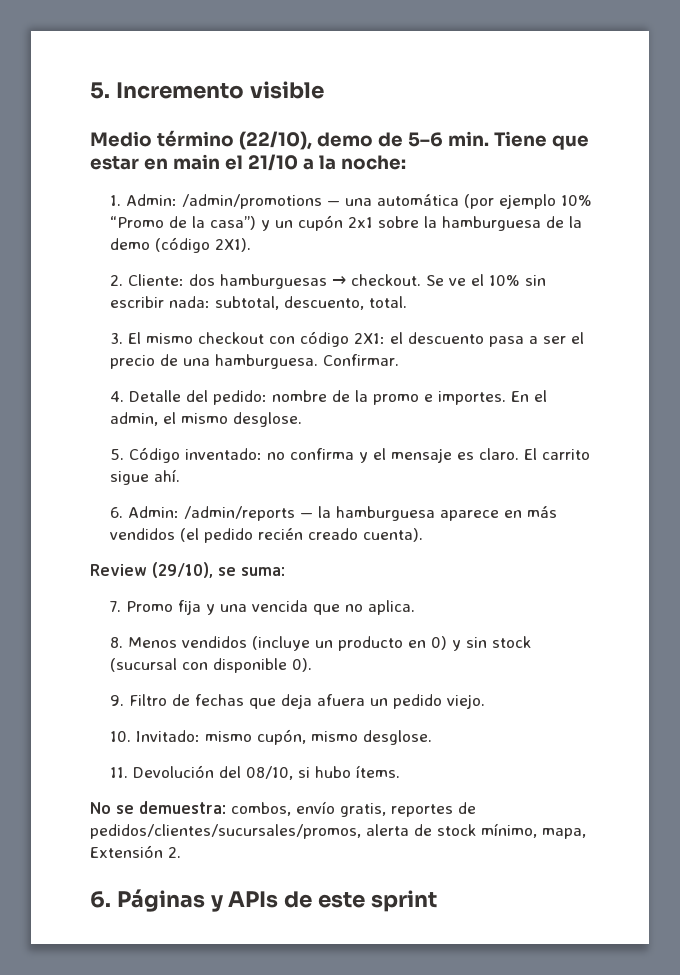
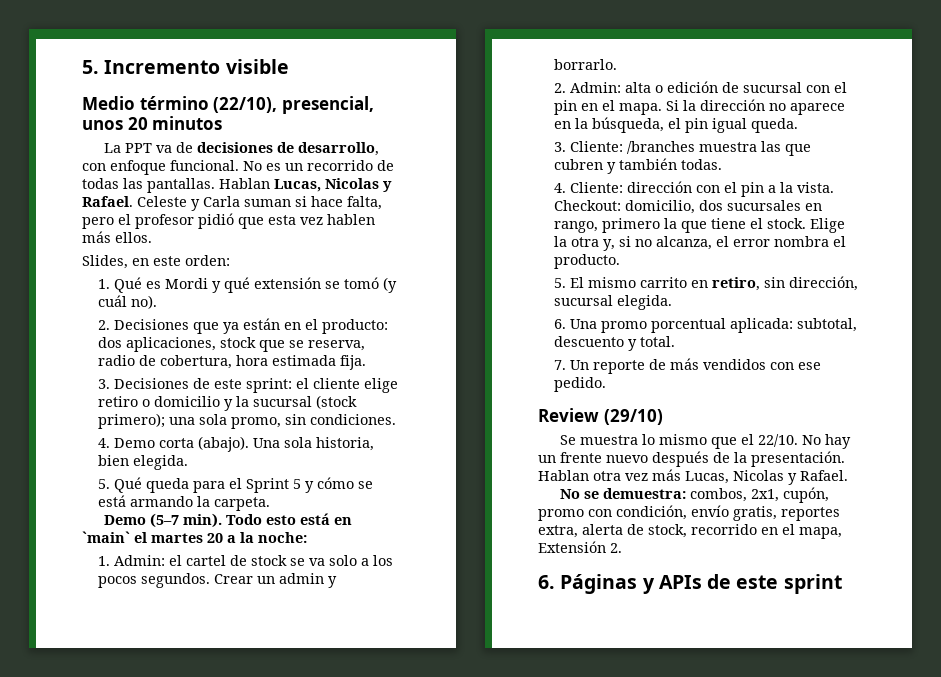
[316,131,589,150] [90,154,298,171] demo de 5–6 min. Tiene que estar en main el 21/10 -> [281,96,374,114] [82,116,223,130] [103,142,379,156] [82,160,394,175] [82,178,392,193] [82,196,382,211] [82,213,375,229] [82,231,152,243] [82,255,230,269] [98,277,398,293] [98,295,158,309] [98,318,389,334] [98,337,366,352] [98,355,367,370] [98,378,399,393] [98,395,358,411] [98,413,397,429] [98,436,375,452] [98,455,189,470] [98,477,374,493] [98,495,271,511] [103,513,352,528] [82,531,223,543] presencial, unos 20 minutos // La PPT va de decisiones de desarrollo, con enfoque funcional. No es un recorrido de todas las pantallas. Hablan Lucas, Nicolas y Rafael. Celeste y Carla suman si hace falta, pero el profesor pidió que esta vez hablen más ellos. // Slides, en este orden: // 1. Qué es Mordi y qué extensión se tomó (y cuál no). // 2. Decisiones que ya están en el producto: dos aplicaciones, stock que se reserva, radio de cobertura, hora estimada fija. // 3. Decisiones de este sprint: el cliente elige retiro o domicilio y la sucursal (stock primero); una sola promo, sin condiciones. // 4. Demo corta (abajo). Una sola historia, bien elegida. // 5. Qué queda para el Sprint 5 y cómo se está armando la carpeta. // Demo (5–7 min). Todo esto está en `main` el martes 20
[182,194,593,209] [110,215,583,231] [110,237,252,253] [110,274,547,289] [110,296,408,310] [110,331,585,347] [110,354,400,369] [110,390,548,405] [110,412,303,427] [110,447,591,463] [110,469,181,485] [110,506,558,521] [110,528,424,543] [90,562,285,578] [110,600,416,615] [110,636,532,651] [110,658,313,673] [110,694,486,709] [110,729,433,745] [110,765,401,780] [90,801,476,817] [90,823,537,839] /admin/promotions — una automática (por ejemplo 10% “Promo de la casa”) y un cupón 2x1 sobre la hamburguesa de la demo (código 2X1). // 2. Cliente: dos hamburguesas → checkout. Se ve el 10% sin escribir nada: subtotal, descuento, total. // 3. El mismo checkout con código 2X1: el descuento pasa a ser el precio de una hamburguesa. Confirmar. // 4. Detalle del pedido: nombre de la promo e importes. En el admin, el mismo desglose. // 5. Código inventado: no confirma y el mensaje es claro. El carrito sigue ahí. // 6. Admin: /admin/reports — la hamburguesa aparece en más vendidos (el pedido recién creado cuenta). // Review (29/10), se suma: // 7. Promo fija y una vencida que no aplica. // 8. Menos vendidos (incluye un producto en 0) y sin stock (sucursal con disponible 0). // 9. Filtro de fechas que deja afuera un pedido viejo. // 10. Invitado: mismo cupón, mismo desglose. // 11. Devolución del 08/10, si hubo ítems. // No se demuestra: combos, envío gratis, reportes de pedidos/clientes/sucursales/promos, alerta de stock mínimo, -> [169,555,394,566] [98,573,338,588] [554,59,618,70] [554,81,848,93] [554,99,846,115] [554,117,799,133] [554,141,812,156] [554,158,723,174] [554,181,835,197] [554,200,823,214] [554,218,846,233] [554,236,847,251] [554,254,621,269] [554,276,859,291] [554,295,673,310] [554,318,858,333] [554,336,676,351] [554,358,822,374] [554,377,607,392] [538,408,663,425] [559,434,851,449] [538,451,845,467] [538,469,848,485] [559,487,829,503] [538,505,840,521] [538,524,795,538] el cartel de stock se va solo a los pocos segundos. Crear un admin y borrarlo. // 2. Admin: alta o edición de sucursal con el pin en el mapa. Si la dirección no aparece en la búsqueda, el pin igual queda. // 3. Cliente: /branches muestra las que cubren y también todas. // 4. Cliente: dirección con el pin a la vista. Checkout: domicilio, dos sucursales en rango, primero la que tiene el stock. Elige la otra y, si no alcanza, el error nombra el producto. // 5. El mismo carrito en retiro, sin dirección, sucursal elegida. // 6. Una promo porcentual aplicada: subtotal, descuento y total. // 7. Un reporte de más vendidos con ese pedido. // Review (29/10) // Se muestra lo mismo que el 22/10. No hay un frente nuevo después de la presentación. Hablan otra vez más Lucas, Nicolas y Rafael. // No se demuestra: combos, 2x1, cupón, promo con condición, envío gratis, reportes extra, alerta de stock, recorrido en el

